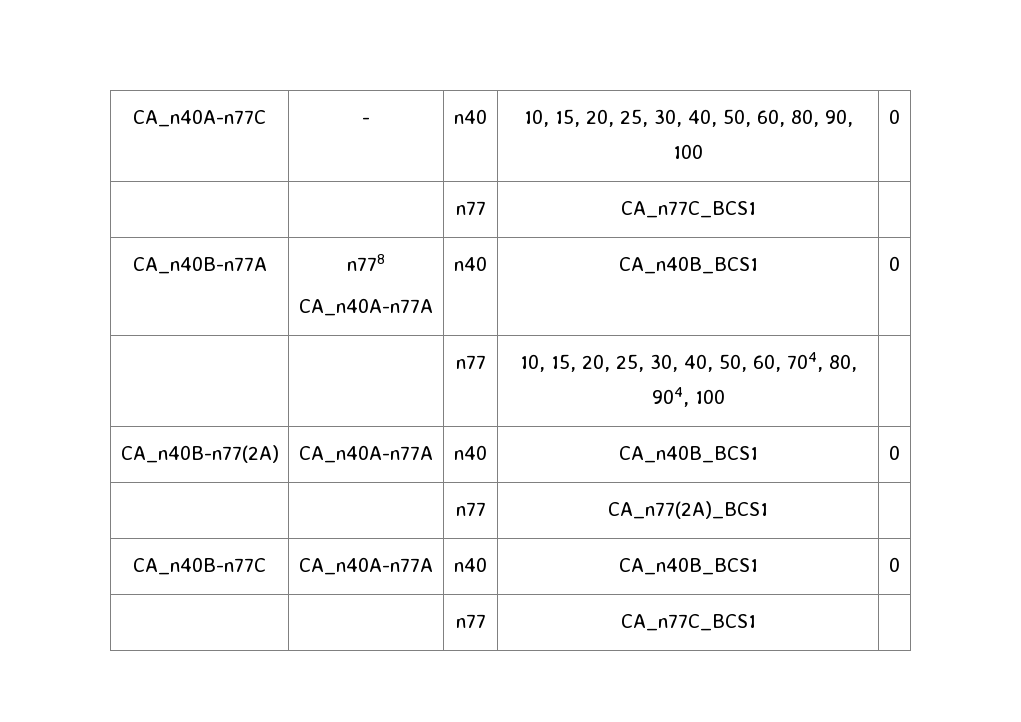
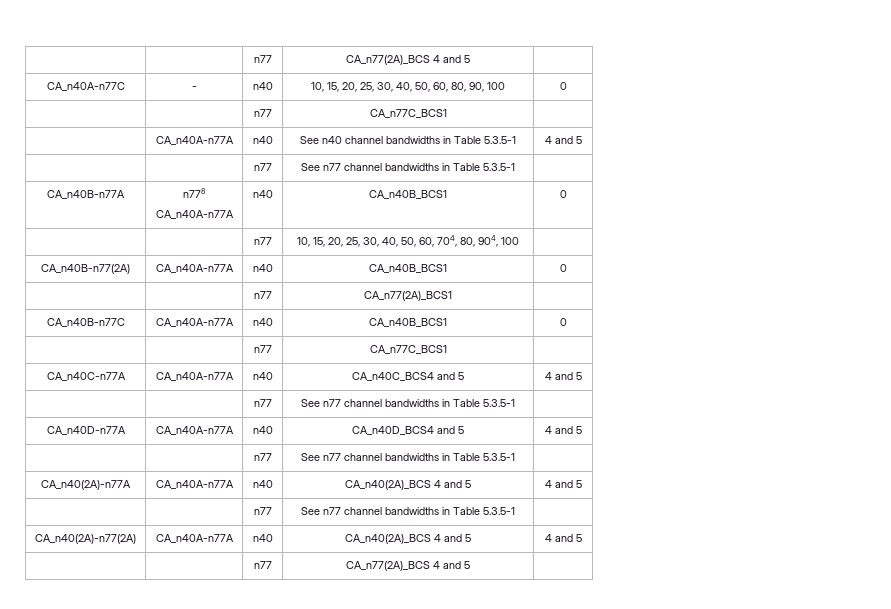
(133, 118) none -> [253,55,272,63] [346,55,470,65] | | n77 | CA_n77(2A)_BCS 4 and 5 | //
(756, 209) none -> [155,136,234,145] [252,136,273,144] [300,136,516,144] [544,136,582,144] [253,163,272,171] [301,163,515,171] // | CA_n40A-n77A | n40 | See n40 channel bandwidths in Table 5.3.5-1 | 4 and 5 // | | n77 | See n77 channel bandwidths in Table 5.3.5-1 |
(756, 622) none -> [46,372,126,381] [155,372,234,381] [252,372,273,380] [352,372,464,381] [544,372,582,380] [253,399,272,407] [301,399,515,407] [46,426,126,435] [155,426,234,435] [252,426,273,434] [352,426,464,435] [544,426,582,434] [253,453,272,461] [301,453,515,461] [41,480,131,490] [155,480,234,489] [252,480,273,488] [345,480,471,490] [544,480,582,488] [253,507,272,515] [301,507,515,515] [35,534,136,544] [155,534,234,543] [252,534,273,542] [345,534,471,544] [544,534,582,542] [253,561,272,569] [346,561,470,571] // CA_n40C-n77A | CA_n40A-n77A | n40 | CA_n40C_BCS4 and 5 | 4 and 5 // | | n77 | See n77 channel bandwidths in Table 5.3.5-1 | // CA_n40D-n77A | CA_n40A-n77A | n40 | CA_n40D_BCS4 and 5 | 4 and 5 // | | n77 | See n77 channel bandwidths in Table 5.3.5-1 | // CA_n40(2A)-n77A | CA_n40A-n77A | n40 | CA_n40(2A)_BCS 4 and 5 | 4 and 5 // | | n77 | See n77 channel bandwidths in Table 5.3.5-1 | // CA_n40(2A)-n77(2A) | CA_n40A-n77A | n40 | CA_n40(2A)_BCS 4 and 5 | 4 and 5 // | | n77 | CA_n77(2A)_BCS 4 and 5 |

